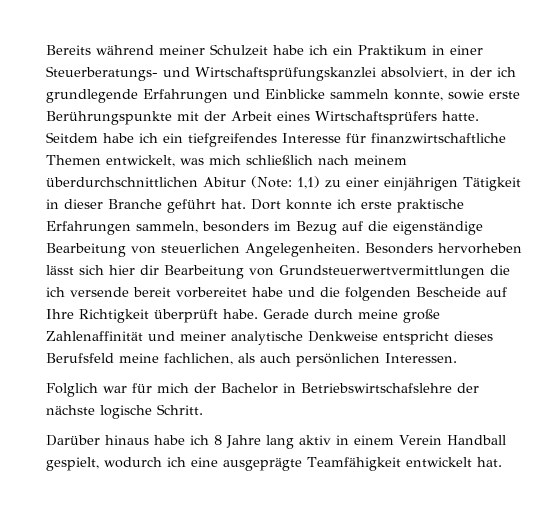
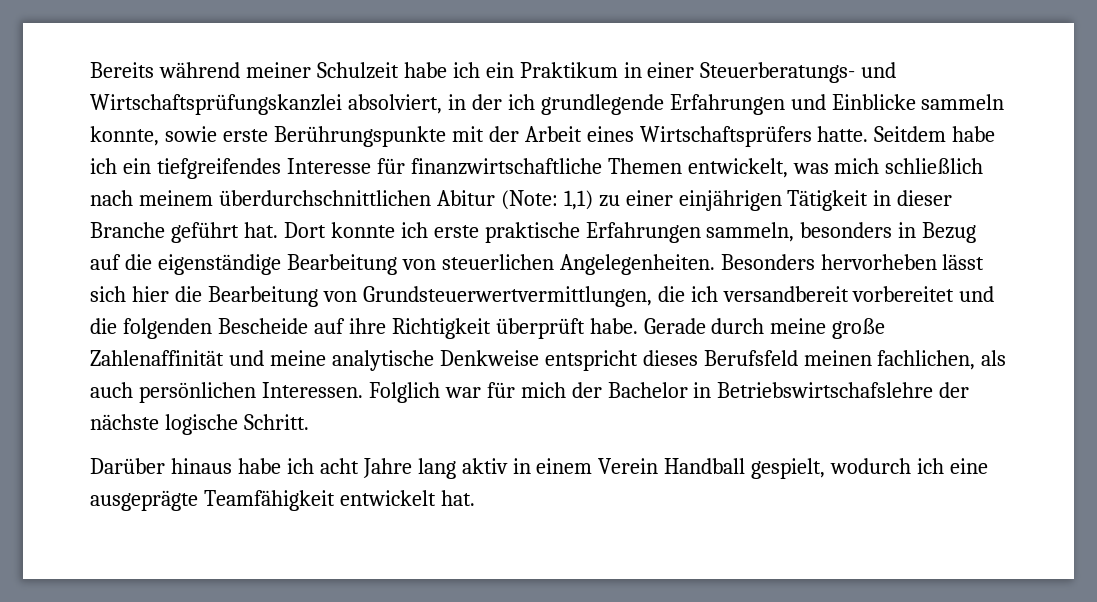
[274,221,291,231] im -> [898,222,917,238] in
[140,265,485,279] dir Bearbeitung von Grundsteuerwertvermittlungen -> [174,286,652,307] die Bearbeitung von Grundsteuerwertvermittlungen,
[70,287,283,298] versende bereit vorbereitet habe -> [722,286,955,302] versandbereit vorbereitet
[46,309,74,319] Ihre -> [348,318,386,334] ihre
[180,331,226,341] meiner -> [269,350,326,366] meine
[119,353,159,363] meine -> [803,350,872,366] meinen
(457, 358) // -> (363, 390) none
[214,435,222,445] 8 -> [319,458,359,474] acht

